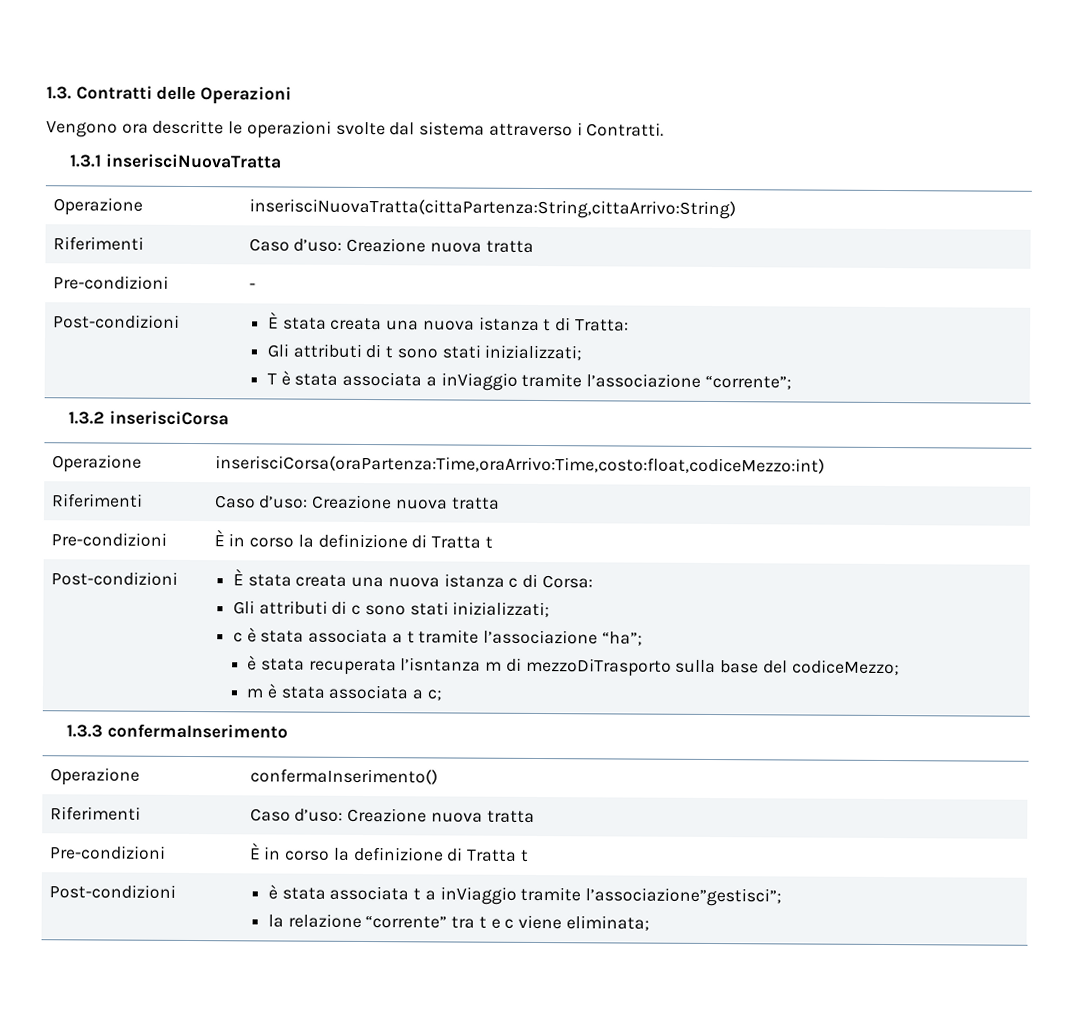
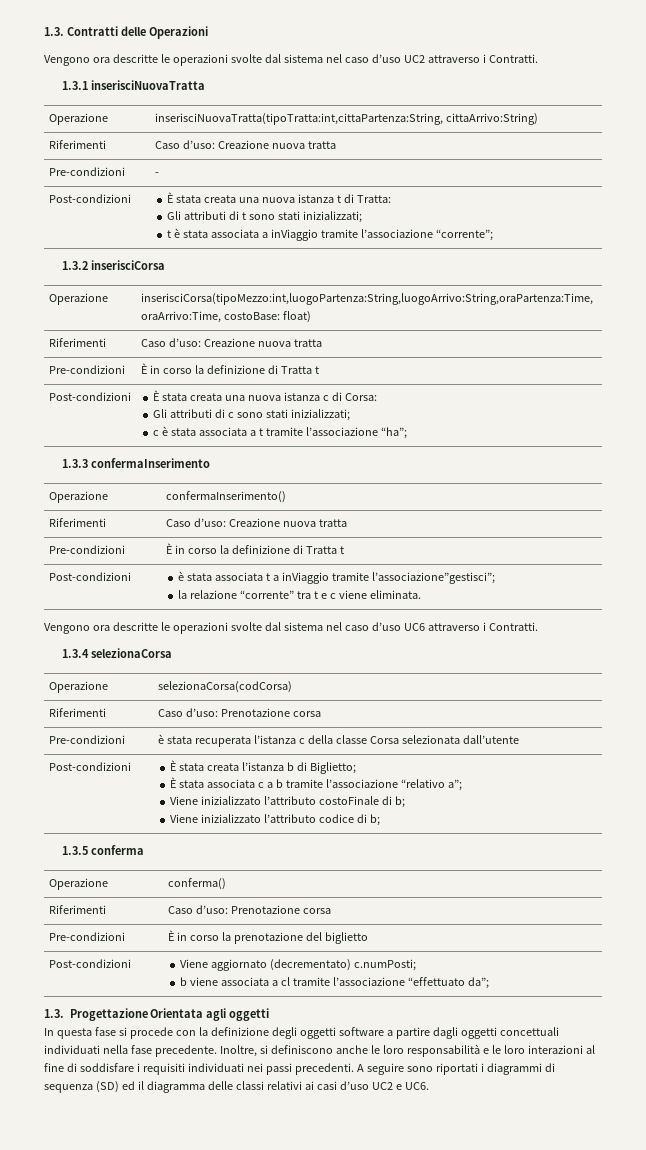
(486, 128) none -> [325,54,425,63] nel caso d’uso UC2
[248,198,736,220] inserisciNuovaTratta(cittaPartenza:String,cittaArrivo:String) -> [154,113,538,125] inserisciNuovaTratta(tipoTratta:int,cittaPartenza:String, cittaArrivo:String)
[266,373,277,385] T -> [166,230,171,238] t
[214,455,825,474] inserisciCorsa(oraPartenza:Time,oraArrivo:Time,costo:float,codiceMezzo:int) -> [140,293,593,305] [140,311,311,323] inserisciCorsa(tipoMezzo:int,luogoPartenza:String,luogoArrivo:String,oraPartenza:Time, oraArrivo:Time, costoBase: float)
[247,655,900,677] [246,683,442,701] // è stata recuperata l’isntanza m di mezzoDiTrasporto sulla base del codiceMezzo; // m è stata associata a c; -> (407, 433) none
[565,915,650,931] eliminata; -> [369,590,421,599] [44,622,538,634] [62,648,173,658] [48,681,108,693] [157,681,292,693] [48,708,106,717] [157,708,321,717] [48,735,125,744] [157,734,519,747] [48,762,131,771] [169,760,356,774] [169,777,462,791] [169,796,405,808] [169,814,380,826] [62,845,145,855] [48,878,108,890] [167,878,226,890] [48,905,106,914] [167,905,331,914] [48,932,125,941] [167,930,368,944] [48,959,131,968] [179,959,416,971] [179,977,489,989] [44,1008,270,1021] [44,1027,559,1039] [44,1044,595,1057] [44,1063,555,1075] [44,1081,429,1093] eliminata. // Vengono ora descritte le operazioni svolte dal sistema nel caso d’uso UC6 attraverso i Contratti. // 1.3.4 selezionaCorsa // Operazione | selezionaCorsa(codCorsa) // Riferimenti | Caso d’uso: Prenotazione corsa // Pre-condizioni | è stata recuperata l’istanza c della classe Corsa selezionata dall’utente // Post-condizioni | È stata creata l’istanza b di Biglietto; // È stata associata c a b tramite l’associazione “relativo a”; // Viene inizializzato l’attributo costoFinale di b; // Viene inizializzato l’attributo codice di b; // 1.3.5 conferma // Operazione | conferma() // Riferimenti | Caso d’uso: Prenotazione corsa // Pre-condizioni | È in corso la prenotazione del biglietto // Post-condizioni | Viene aggiornato (decrementato) c.numPosti; // b viene associata a cl tramite l’associazione “effettuato da”; // 1.3. Progettazione Orientata agli oggetti // In questa fase si procede con la definizione degli oggetti software a partire dagli oggetti concettuali individuati nella fase precedente. Inoltre, si definiscono anche le loro responsabilità e le loro interazioni al fine di soddisfare i requisiti individuati nei passi precedenti. A seguire sono riportati i diagrammi di sequenza (SD) ed il diagramma delle classi relativi ai casi d’uso UC2 e UC6.

